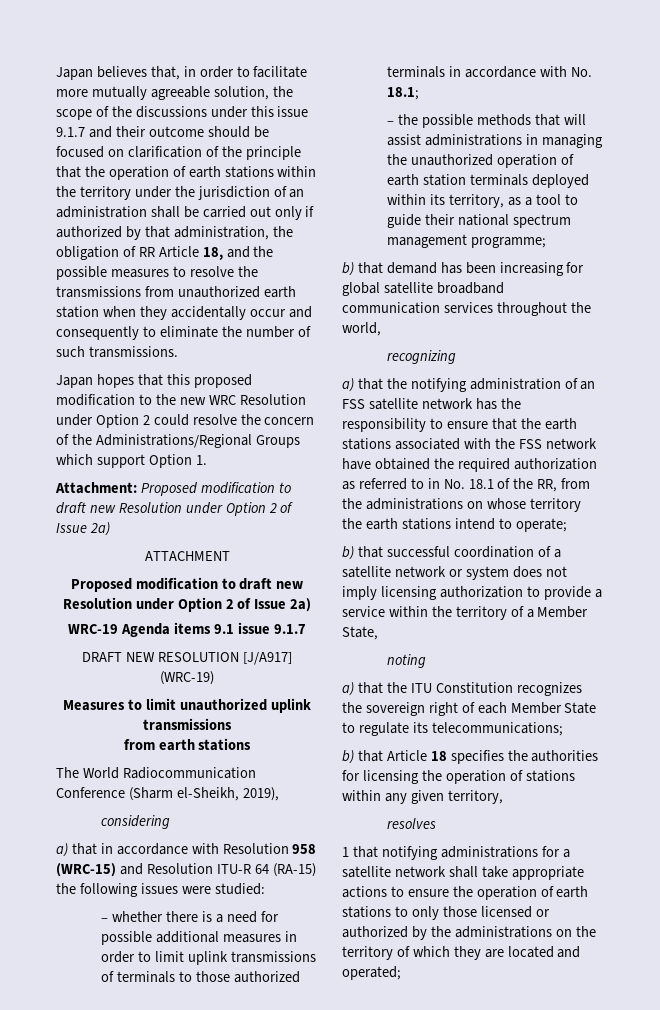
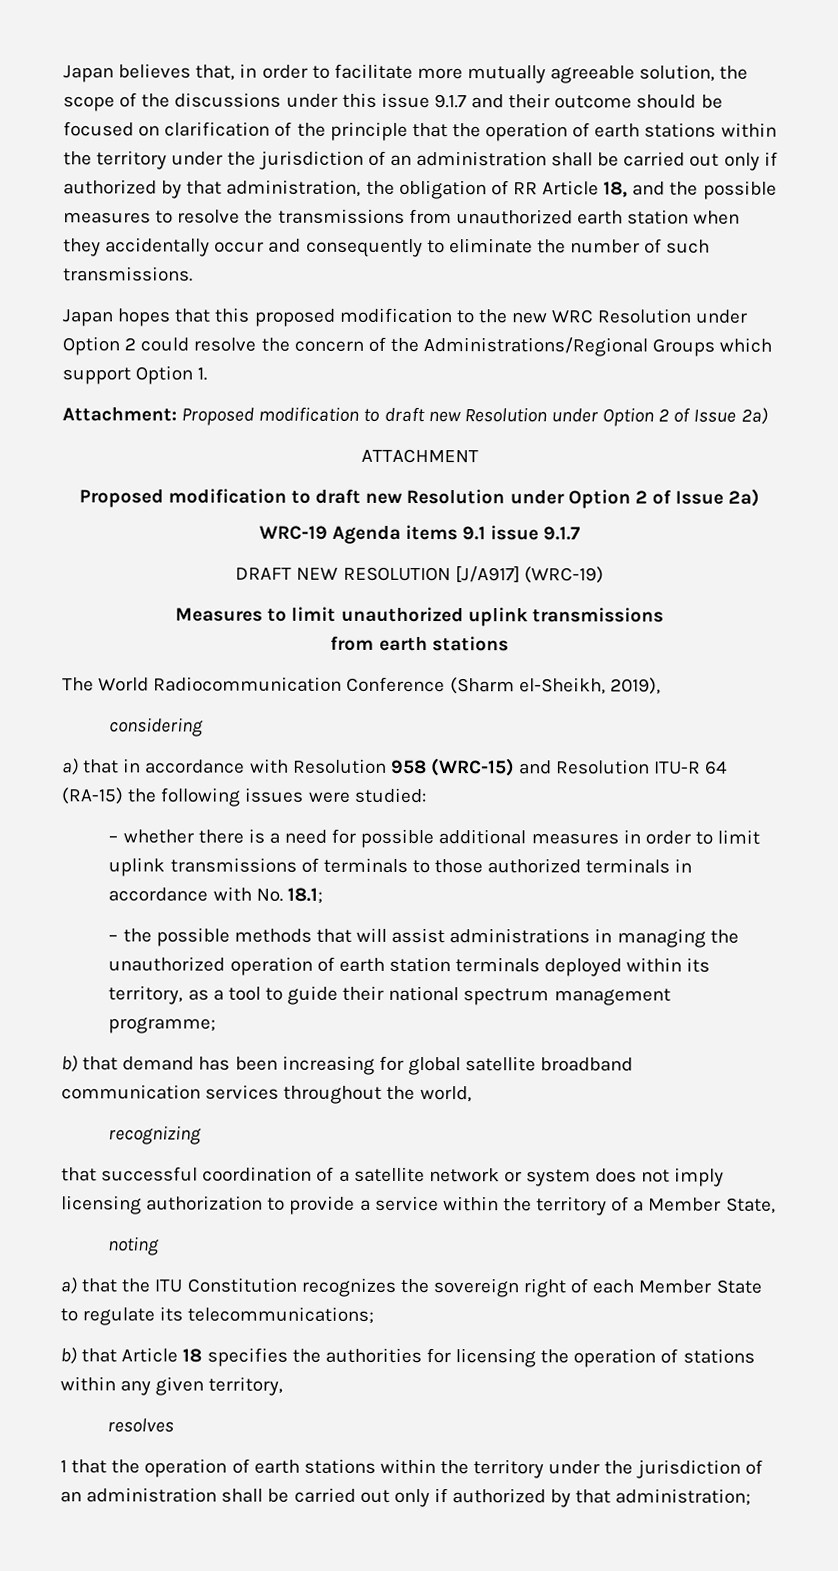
[342,378,596,392] [342,398,521,410] [342,418,577,432] [342,438,597,450] [342,458,597,472] [342,478,591,492] [342,498,581,512] [342,518,567,532] [342,546,354,560] a) that the notifying administration of an FSS satellite network has the responsibility to ensure that the earth stations associated with the FSS network have obtained the required authorization as referred to in No. 18.1 of the RR, from the administrations on whose territory the earth stations intend to operate; // b) -> (203, 1135) none
[381,846,570,860] [342,866,584,880] [342,886,589,900] [342,906,550,920] [342,926,596,940] [342,946,581,960] [342,966,401,980] notifying administrations for a satellite network shall take appropriate actions to ensure the operation of earth stations to only those licensed or authorized by the administrations on the territory of which they are located and operated; -> [111,1458,763,1479] [60,1487,752,1508] the operation of earth stations within the territory under the jurisdiction of an administration shall be carried out only if authorized by that administration;

